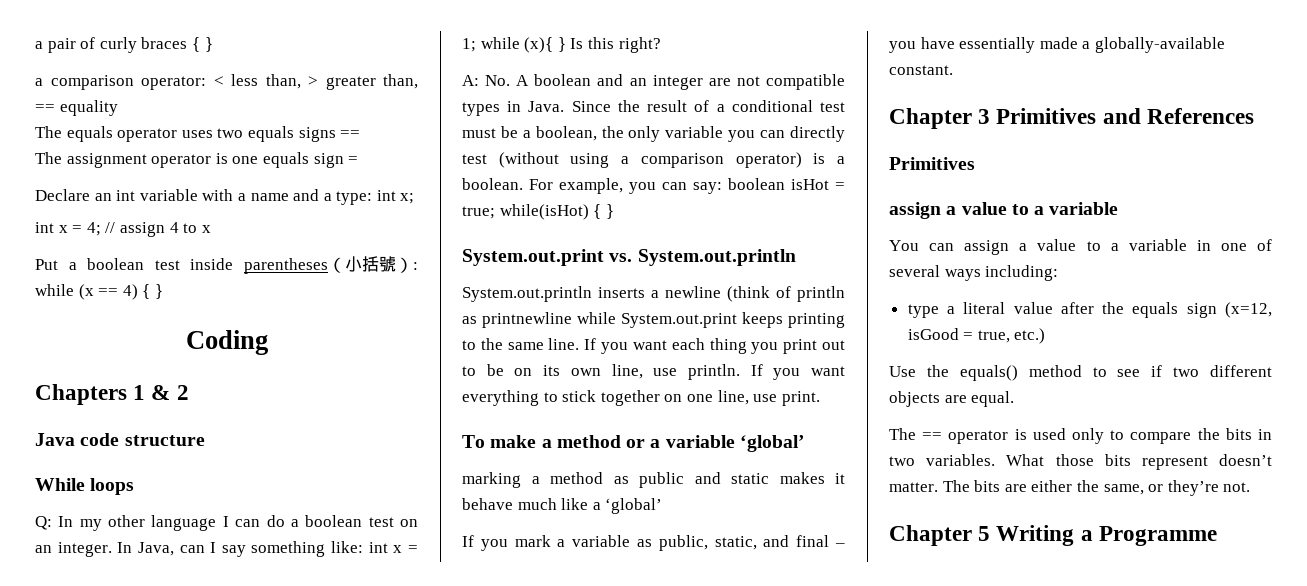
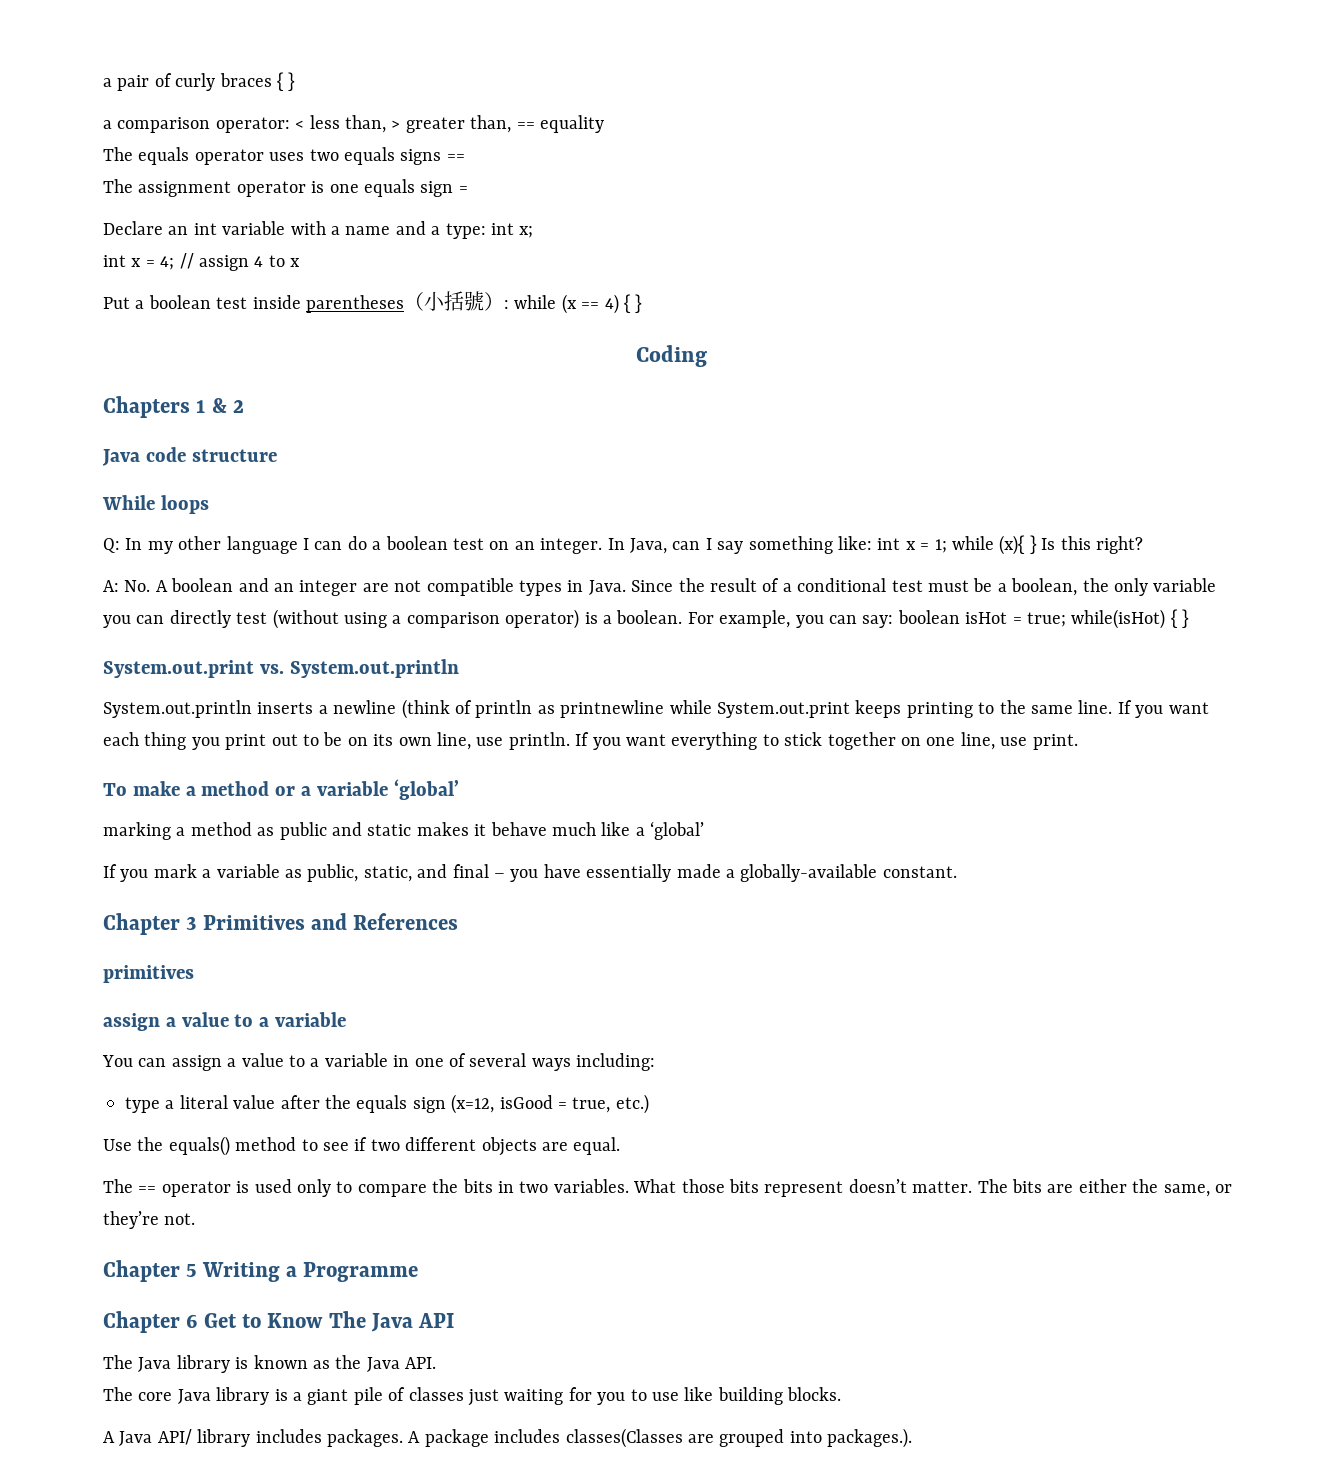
[889,157,975,170] Primitives -> [103,965,194,983] primitives
(1217, 536) none -> [103,1311,455,1333] [103,1355,437,1373] [103,1387,842,1406] [103,1428,913,1448] // Chapter 6 Get to Know The Java API // The Java library is known as the Java API. // The core Java library is a giant pile of classes just waiting for you to use like building blocks. // A Java API/ library includes packages. A package includes classes(Classes are grouped into packages.).

